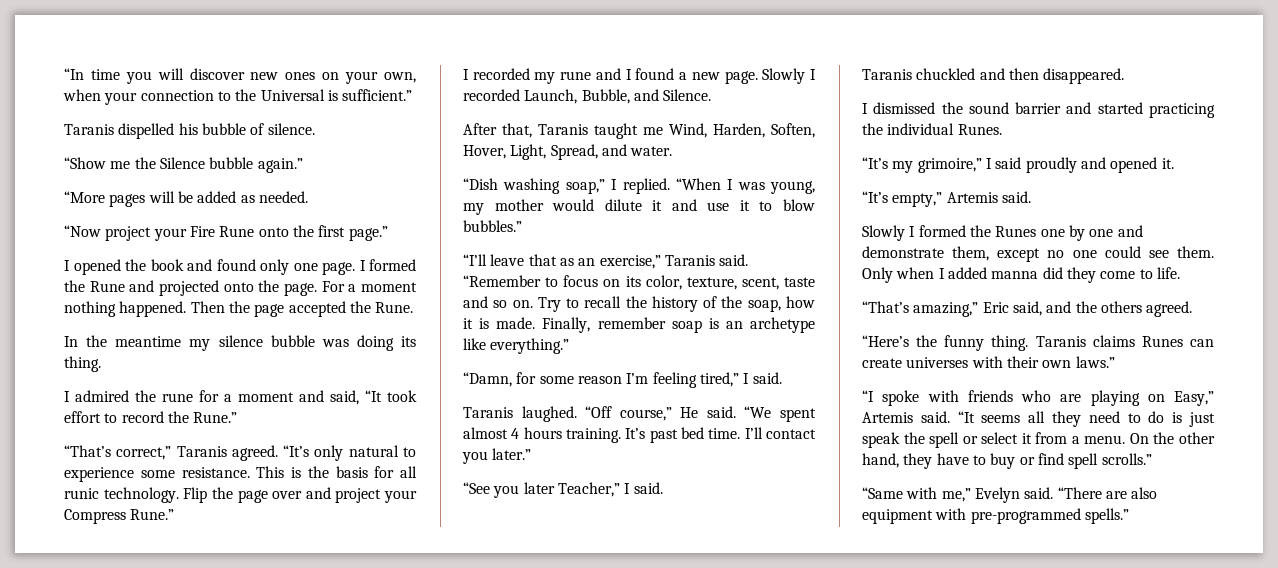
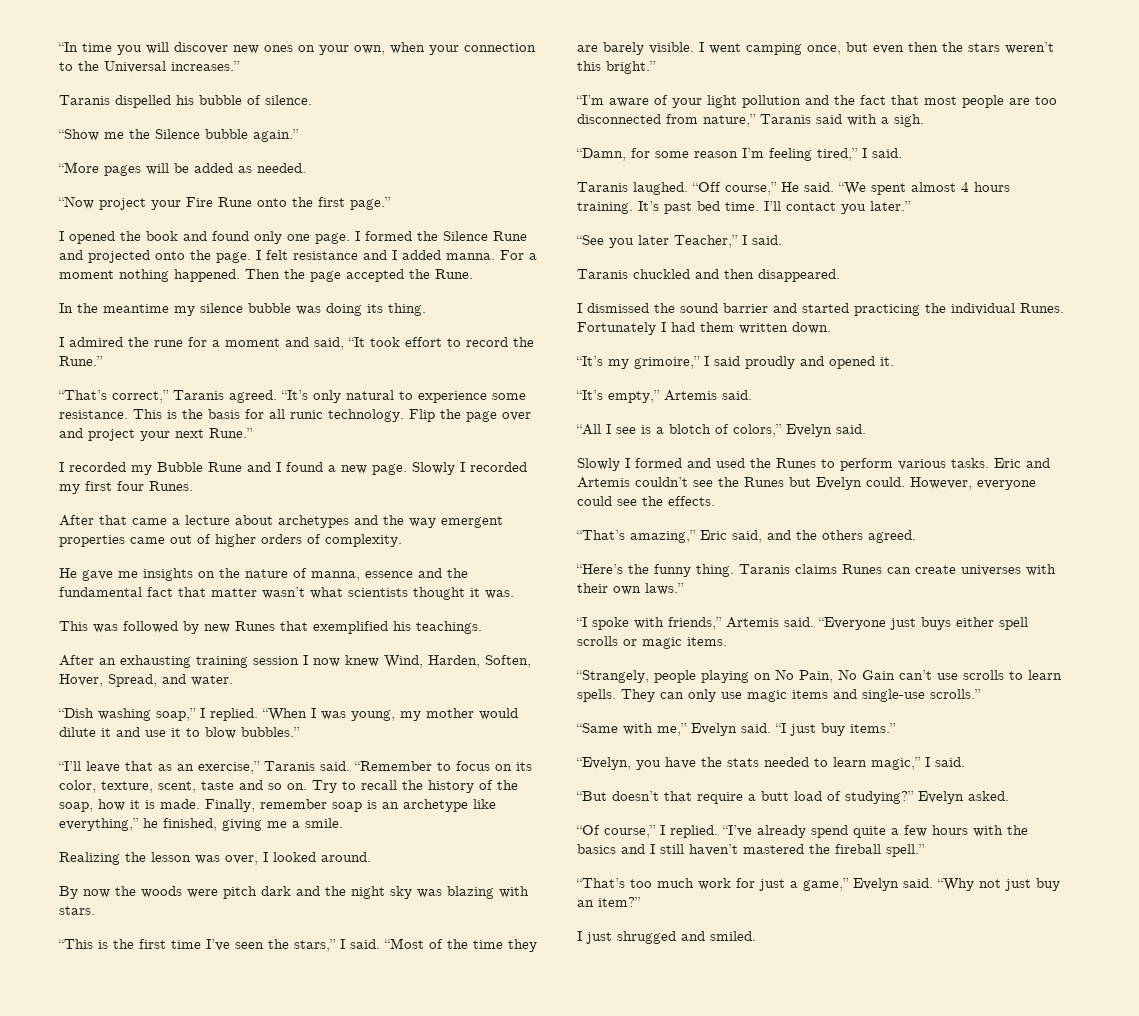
[327,89,413,101] is sufficient.” -> [171,61,240,71] increases.”
(85, 286) none -> [443,231,488,241] Silence
(317, 289) none -> [256,250,495,260] I felt resistance and I added manna.
[64,509,126,524] Compress -> [175,429,204,438] next
[560,71,592,80] rune -> [157,462,242,472] Bubble Rune
[524,89,712,104] [463,123,663,139] Launch, Bubble, and Silence. // After that, Taranis taught me -> [59,481,193,494] [59,515,503,528] [59,534,402,547] [59,568,468,581] [59,587,514,600] [59,621,482,634] [59,655,379,668] my first four Runes. // After that came a lecture about archetypes and the way emergent properties came out of higher orders of complexity. // He gave me insights on the nature of manna, essence and the fundamental fact that matter wasn’t what scientists thought it was. // This was followed by new Runes that exemplified his teachings. // After an exhausting training session I now knew
[510,144,547,160] Light, -> (103, 680) none
[490,338,570,354] everything.” -> [59,818,343,831] [59,852,371,865] [59,886,529,899] [59,906,95,915] [58,938,537,952] [577,42,1054,55] [577,61,656,74] [576,95,1057,108] [577,114,924,127] everything,” he finished, giving me a smile. // Realizing the lesson was over, I looked around. // By now the woods were pitch dark and the night sky was blazing with stars. // “This is the first time I’ve seen the stars,” I said. “Most of the time they are barely visible. I went camping once, but even then the stars weren’t this bright.” // “I’m aware of your light pollution and the fact that most people are too disconnected from nature,” Taranis said with a sigh.
(1002, 129) none -> [577,322,831,335] Fortunately I had them written down.
[862,225,1143,241] [862,246,1214,262] [862,267,1180,283] Slowly I formed the Runes one by one and demonstrate them, except no one could see them. Only when I added manna did they come to life. -> [576,424,866,437] [577,458,1050,471] [577,477,1036,490] [577,496,715,506] “All I see is a blotch of colors,” Evelyn said. // Slowly I formed and used the Runes to perform various tasks. Eric and Artemis couldn’t see the Runes but Evelyn could. However, everyone could see the effects.
[967,390,1214,406] [862,411,1215,427] [862,432,1215,448] [862,453,1099,469] friends who are playing on Easy,” Artemis said. “It seems all they need to do is just speak the spell or select it from a menu. On the other hand, they have to buy or find spell -> [668,617,1028,630] [577,636,727,649] [576,669,1062,683] [577,689,925,702] friends,” Artemis said. “Everyone just buys either spell scrolls or magic items. // “Strangely, people playing on No Pain, No Gain can’t use scrolls to learn spells. They can only use magic items and single-use
[1057,487,1158,499] [862,508,1129,524] “There are also equipment with pre-programmed spells.” -> [775,723,896,736] [576,757,965,770] [576,791,1009,804] [576,825,1028,838] [577,844,925,857] [576,878,1060,891] [577,897,641,907] [577,931,756,944] “I just buy items.” // “Evelyn, you have the stats needed to learn magic,” I said. // “But doesn’t that require a butt load of studying?” Evelyn asked. // “Of course,” I replied. “I’ve already spend quite a few hours with the basics and I still haven’t mastered the fireball spell.” // “That’s too much work for just a game,” Evelyn said. “Why not just buy an item?” // I just shrugged and smiled.

